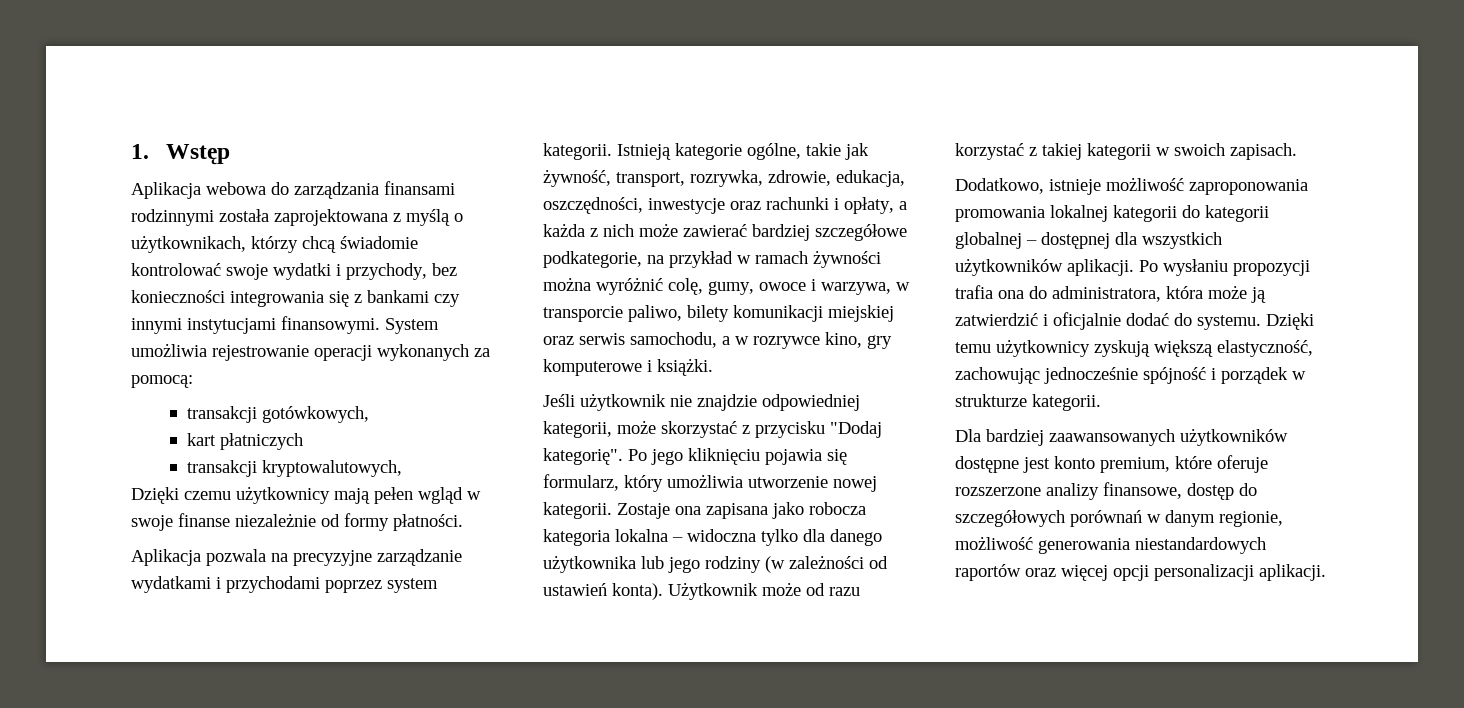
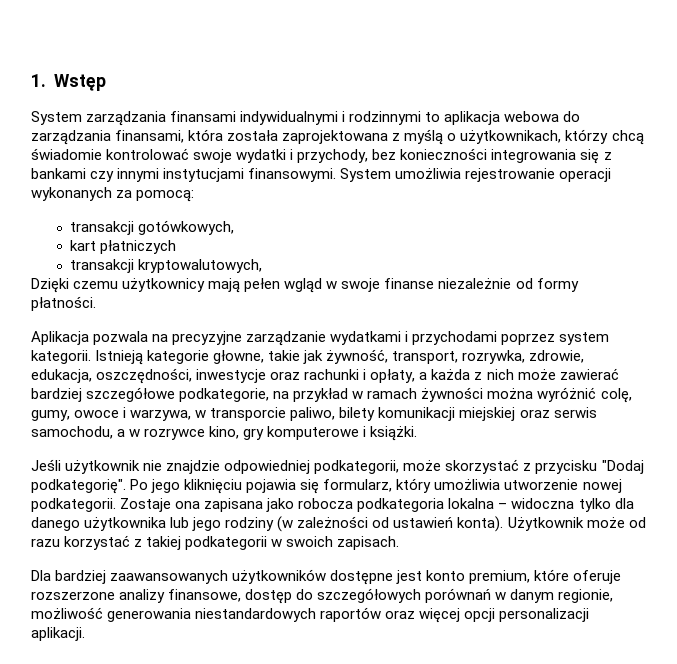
[131,182,201,199] Aplikacja -> [31,111,501,126] System zarządzania finansami indywidualnymi i rodzinnymi to aplikacja
[384,181,455,195] [131,209,214,226] finansami rodzinnymi -> [115,129,224,143] finansami, która
[747,143,801,160] ogólne, -> [213,350,265,364] głowne,
[543,421,612,438] kategorii, -> [314,460,400,474] podkategorii,
[543,448,623,465] kategorię". -> [31,479,126,494] podkategorię".
[543,502,612,519] kategorii. -> [31,498,116,512] podkategorii.
[543,529,610,546] kategoria -> [357,498,445,512] podkategoria
[1087,143,1151,160] kategorii -> [185,536,268,550] podkategorii
[955,177,1308,195] [955,205,1269,222] [955,232,1222,249] [955,258,1310,276] [955,285,1266,303] [955,312,1314,330] [955,339,1313,357] [955,367,1306,384] [955,394,1101,411] // Dodatkowo, istnieje możliwość zaproponowania promowania lokalnej kategorii do kategorii globalnej – dostępnej dla wszystkich użytkowników aplikacji. Po wysłaniu propozycji trafia ona do administratora, która może ją zatwierdzić i oficjalnie dodać do systemu. Dzięki temu użytkownicy zyskują większą elastyczność, zachowując jednocześnie spójność i porządek w strukturze kategorii. -> (400, 543) none

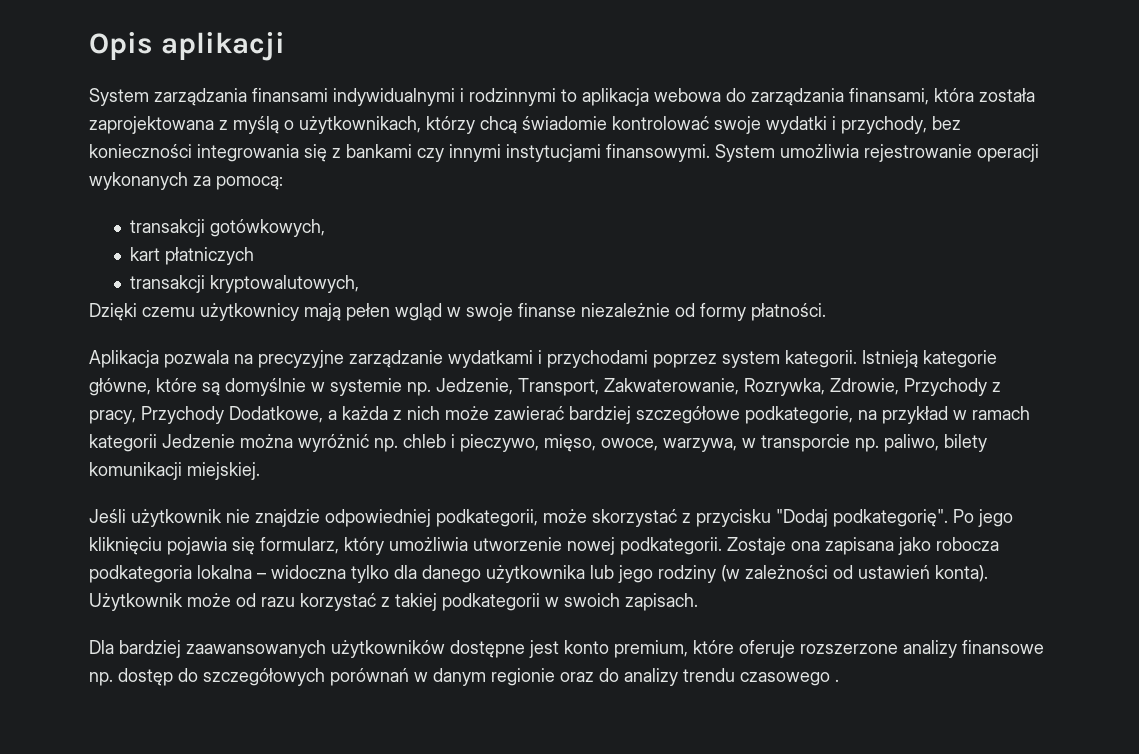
[31,74,106,91] 1. Wstęp -> [89,32,285,61] Opis aplikacji
[213,349,585,364] [31,368,416,384] głowne, takie jak żywność, transport, rozrywka, zdrowie, edukacja, oszczędności, inwestycje oraz rachunki i opłaty, -> [89,378,1001,396] [89,406,323,424] główne, które są domyślnie w systemie np. Jedzenie, Transport, Zakwaterowanie, Rozrywka, Zdrowie, Przychody z pracy, Przychody Dodatkowe,
[421,387,632,403] [31,407,127,421] żywności można wyróżnić colę, gumy, owoce i -> [89,434,658,452] kategorii Jedzenie można wyróżnić np. chleb i pieczywo, mięso, owoce,
(287, 414) none -> [855,438,879,452] np.
[459,407,597,421] [31,426,418,441] miejskiej oraz serwis samochodu, a w rozrywce kino, gry komputerowe i książki. -> [187,462,260,480] miejskiej.
[168,589,242,602] finansowe, -> [962,640,1044,654] [89,672,113,686] finansowe np.
[558,589,614,603] [31,607,590,623] [31,627,85,641] regionie, możliwość generowania niestandardowych raportów oraz więcej opcji personalizacji aplikacji. -> [491,668,839,686] regionie oraz do analizy trendu czasowego .

